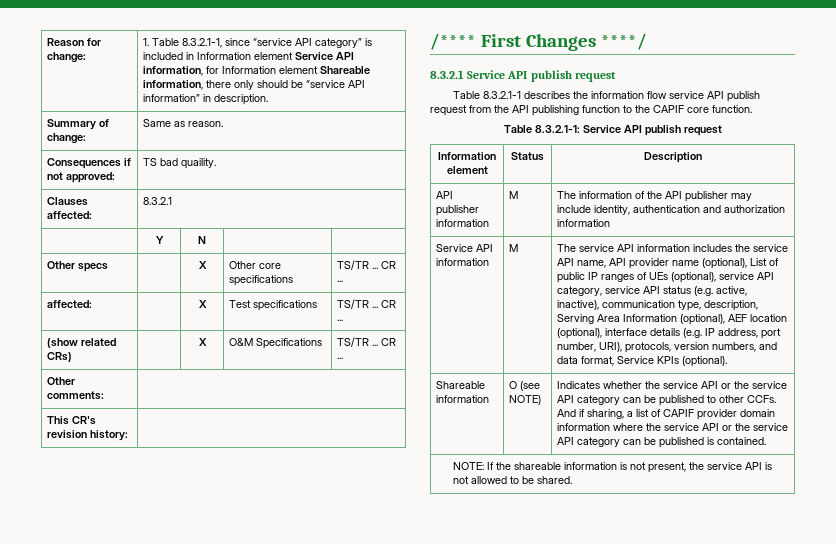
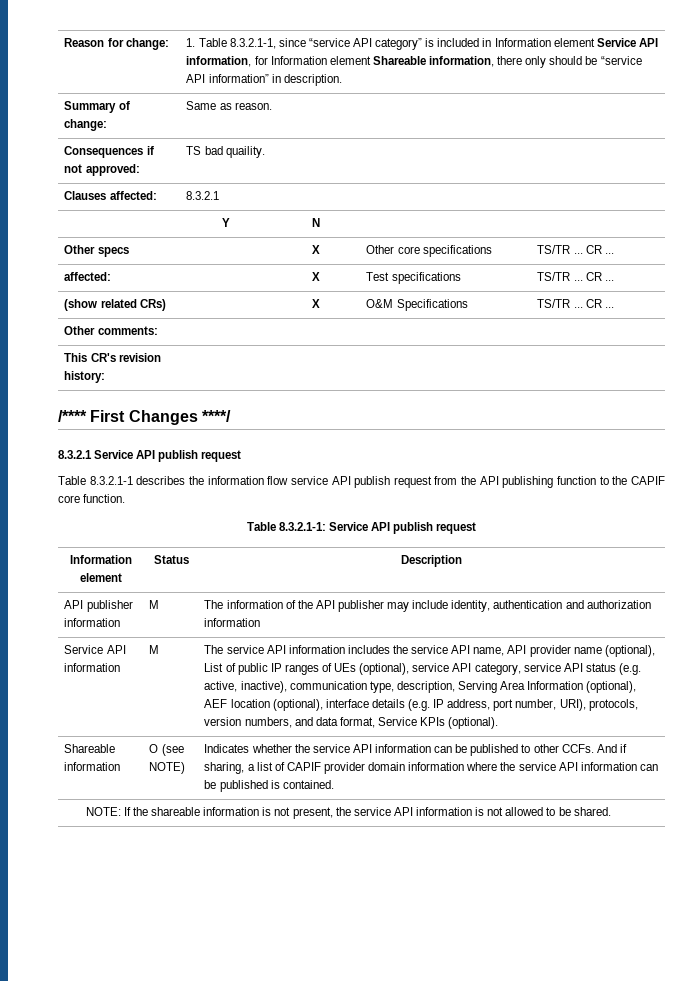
[721,381,788,389] [557,395,621,405] or the service API category -> [374,744,431,753] information
[722,423,789,431] [557,437,621,447] or the service API category -> [580,762,637,771] information
(763, 466) none -> [416,807,473,816] information

